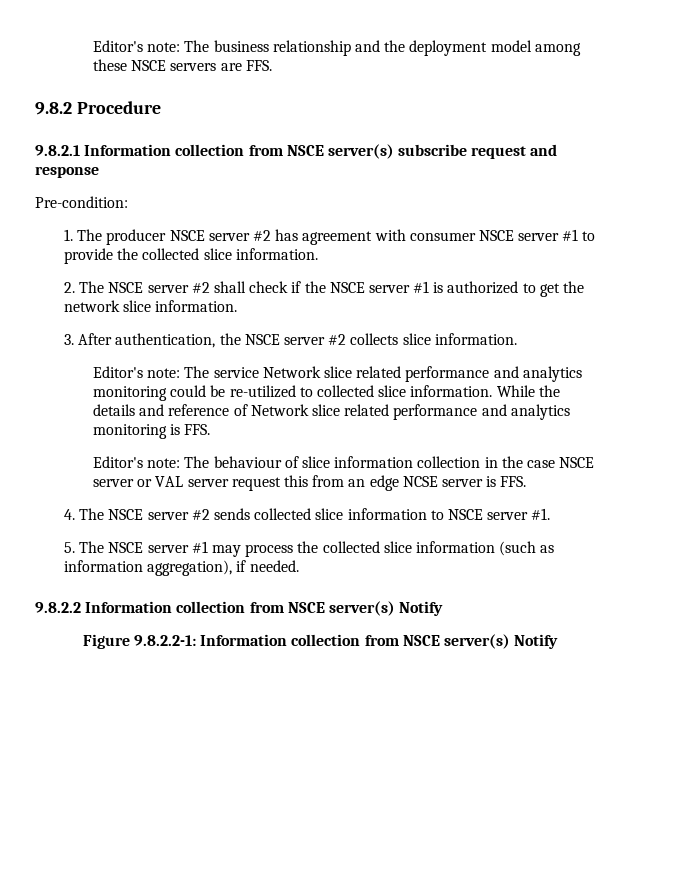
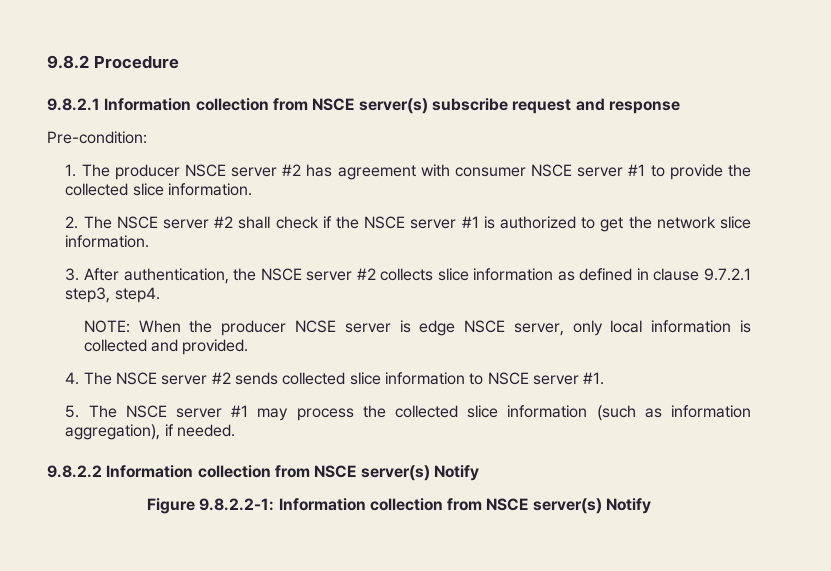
[93,40,581,56] [93,59,272,71] Editor's note: The business relationship and the deployment model among these NSCE servers are FFS. // -> (47, 62) none
[434,333,517,345] [93,366,582,382] [93,385,560,401] [93,404,570,420] [93,424,211,439] [93,456,595,468] [93,475,527,491] information. // Editor's note: The service Network slice related performance and analytics monitoring could be re-utilized to collected slice information. While the details and reference of Network slice related performance and analytics monitoring is FFS. // Editor's note: The behaviour of slice information collection in the case NSCE server or VAL server request this from an edge NCSE server is FFS. -> [473,268,752,281] [65,287,160,303] [83,320,751,336] [83,339,249,355] information as defined in clause 9.7.2.1 step3, step4. // NOTE: When the producer NCSE server is edge NSCE server, only local information is collected and provided.

